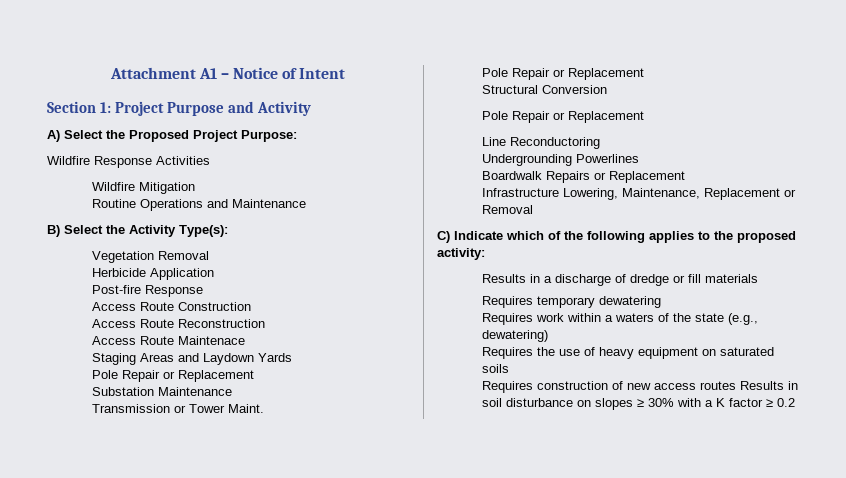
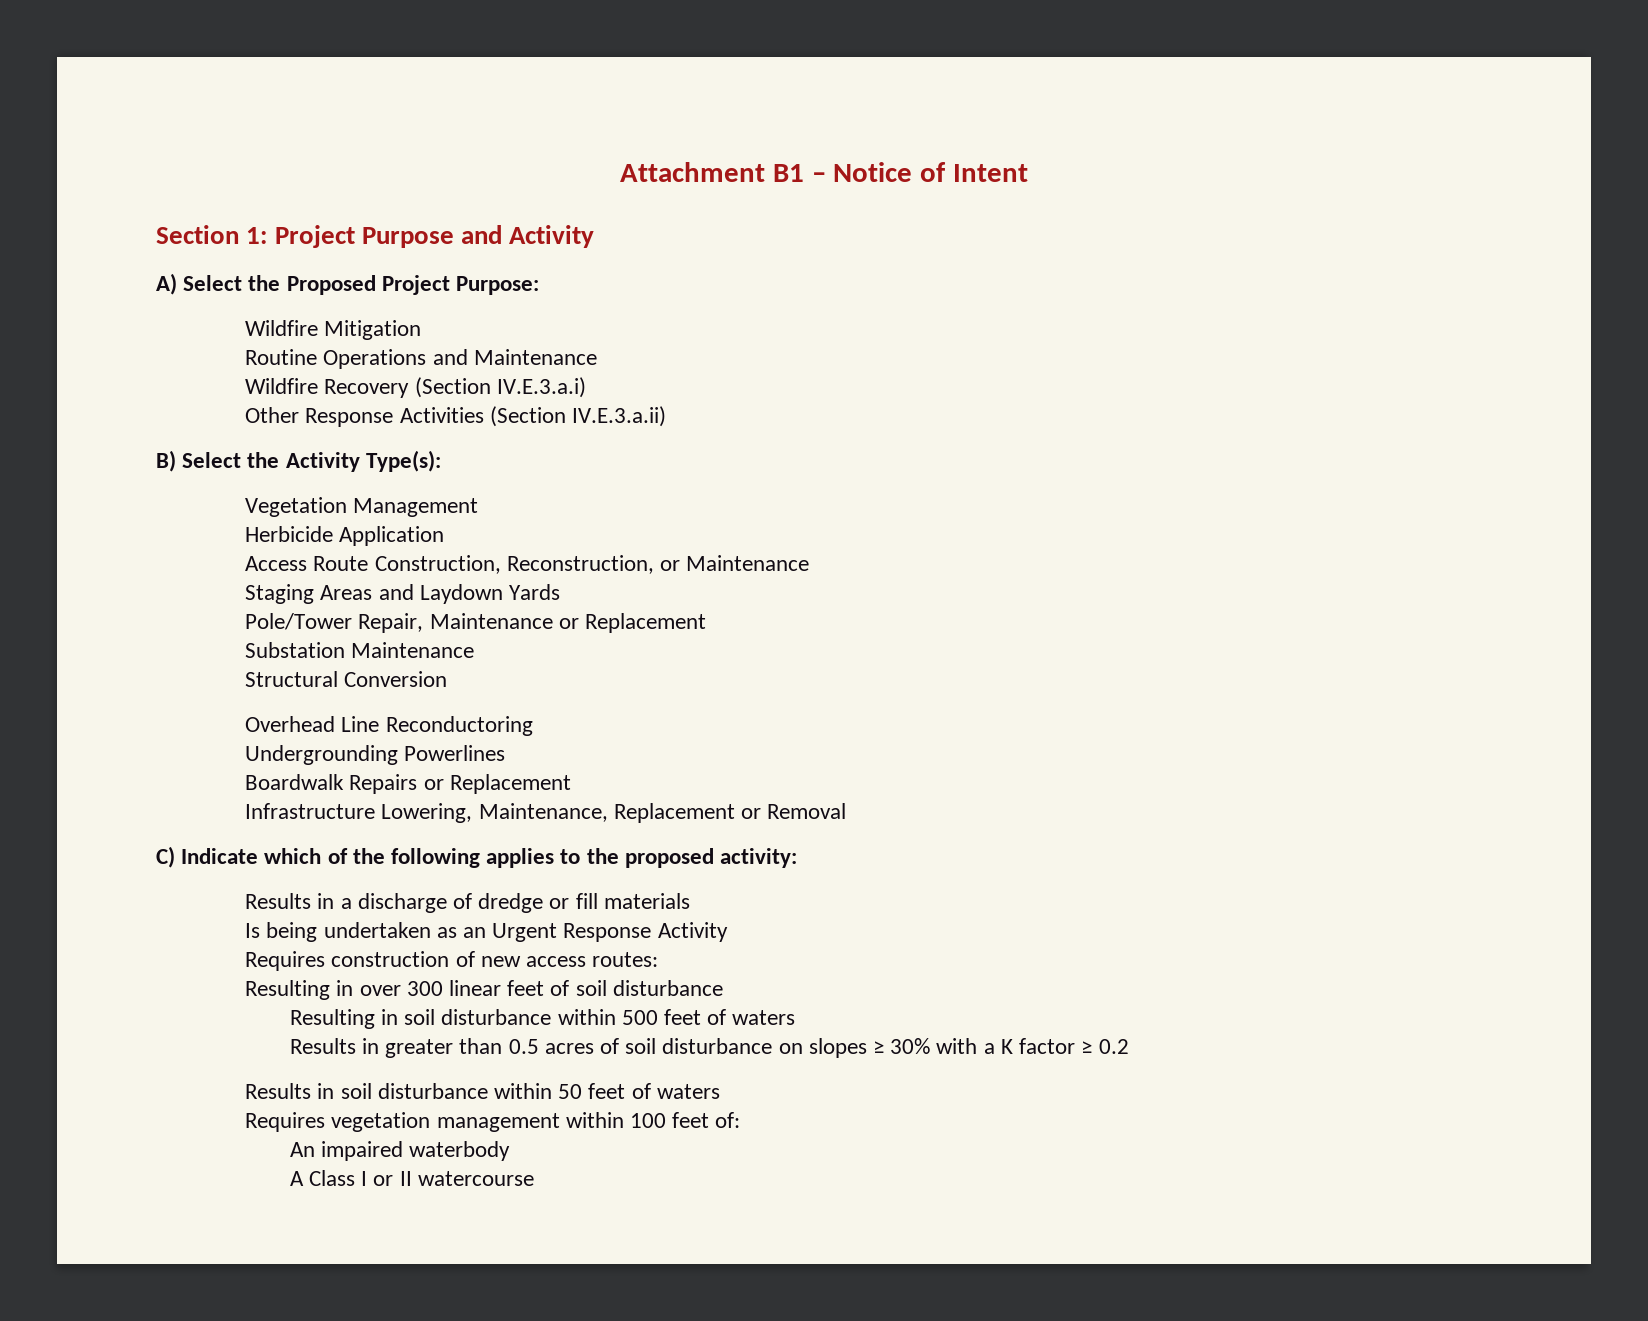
[198,68,217,79] A1 -> [772,164,804,182] B1
[47,156,210,168] // Wildfire Response Activities -> (540, 285) none
(307, 203) none -> [245,377,586,398] [245,406,667,427] // Wildfire Recovery (Section IV.E.3.a.i) // Other Response Activities (Section IV.E.3.a.ii)
[158,251,210,260] Removal -> [353,498,479,517] Management
[92,285,204,297] [92,302,252,311] [92,319,266,328] [92,336,246,345] // Post-fire Response // Access Route Construction // Access Route Reconstruction // Access Route Maintenace -> [245,555,810,574] // Access Route Construction, Reconstruction, or Maintenance
[92,370,161,382] Pole Repair -> [245,613,553,633] Pole/Tower Repair, Maintenance
[92,404,265,413] [482,68,645,80] [482,85,608,94] [482,111,645,123] Transmission or Tower Maint. // Pole Repair or Replacement // Structural Conversion // Pole Repair or Replacement // -> [245,671,448,687] [245,716,336,732] Structural Conversion // Overhead
[482,296,662,308] [482,313,759,325] [482,330,549,342] [482,347,775,359] [482,364,510,373] Requires temporary dewatering // Requires work within a waters of the state (e.g., dewatering) // Requires the use of heavy equipment on saturated soils -> [245,922,728,942] Is being undertaken as an Urgent Response Activity
[700,381,799,390] routes Results in -> [592,952,659,967] [245,980,723,1000] [289,1009,796,1029] [289,1038,620,1058] routes: // Resulting in over 300 linear feet of soil disturbance // Resulting in soil disturbance within 500 feet of waters // Results in greater than 0.5 acres of
(796, 402) none -> [245,1083,720,1099] [245,1112,741,1132] [289,1141,511,1161] [289,1170,534,1186] // Results in soil disturbance within 50 feet of waters // Requires vegetation management within 100 feet of: // An impaired waterbody // A Class I or II watercourse

